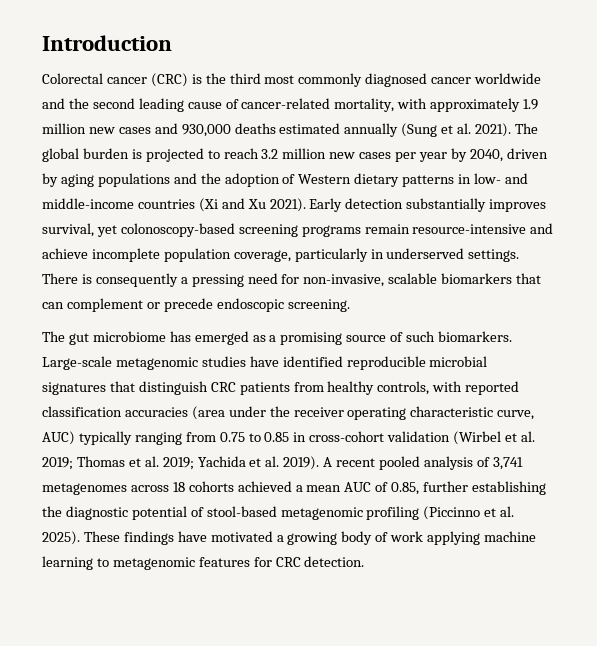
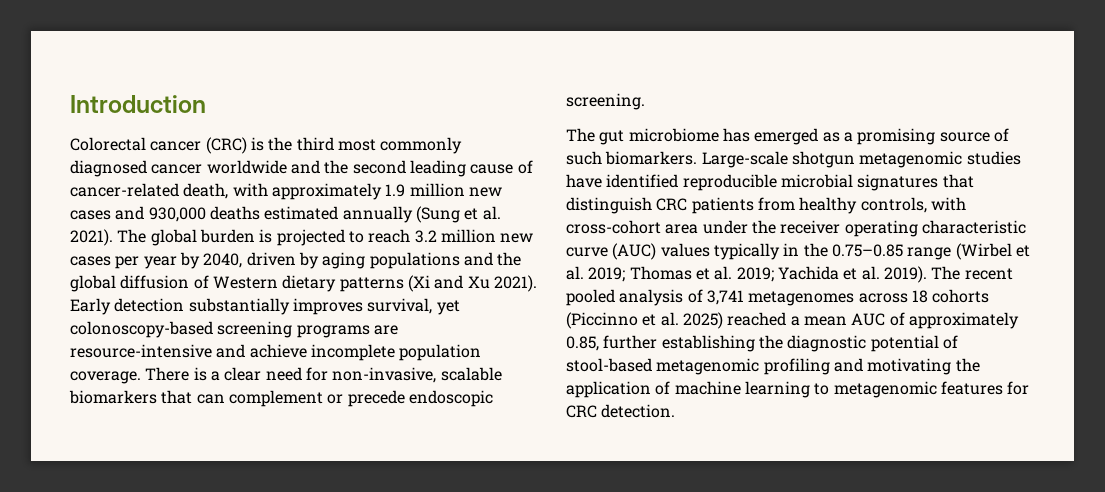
[334,98,395,112] mortality, -> [183,183,229,199] death,
[224,173,280,187] adoption -> [70,275,190,292] global diffusion
[458,173,528,184] [42,198,195,209] in low- and middle-income countries -> (404, 284) none
[364,224,410,234] remain -> [373,325,398,335] are
[233,248,520,262] [42,273,244,287] coverage, particularly in underserved settings. There is consequently a pressing -> [70,367,262,384] coverage. There is a clear
(112, 363) none -> [791,151,855,168] shotgun
[465,381,520,395] [42,406,225,420] reported classification accuracies (area -> [566,220,699,234] cross-cohort area
[497,410,535,420] [42,431,451,445] curve, AUC) typically ranging from 0.75 to 0.85 in cross-cohort validation -> [566,243,952,260] curve (AUC) values typically in the 0.75–0.85 range
[323,457,333,467] A -> [931,266,961,280] The
[237,481,292,492] achieved -> [566,312,787,329] (Piccinno et al. 2025) reached
(389, 487) none -> [908,312,1019,329] approximately
[423,506,515,520] [42,531,481,545] (Piccinno et al. 2025). These findings have motivated a growing body of work applying -> [833,358,980,375] [566,381,671,398] and motivating the application of

